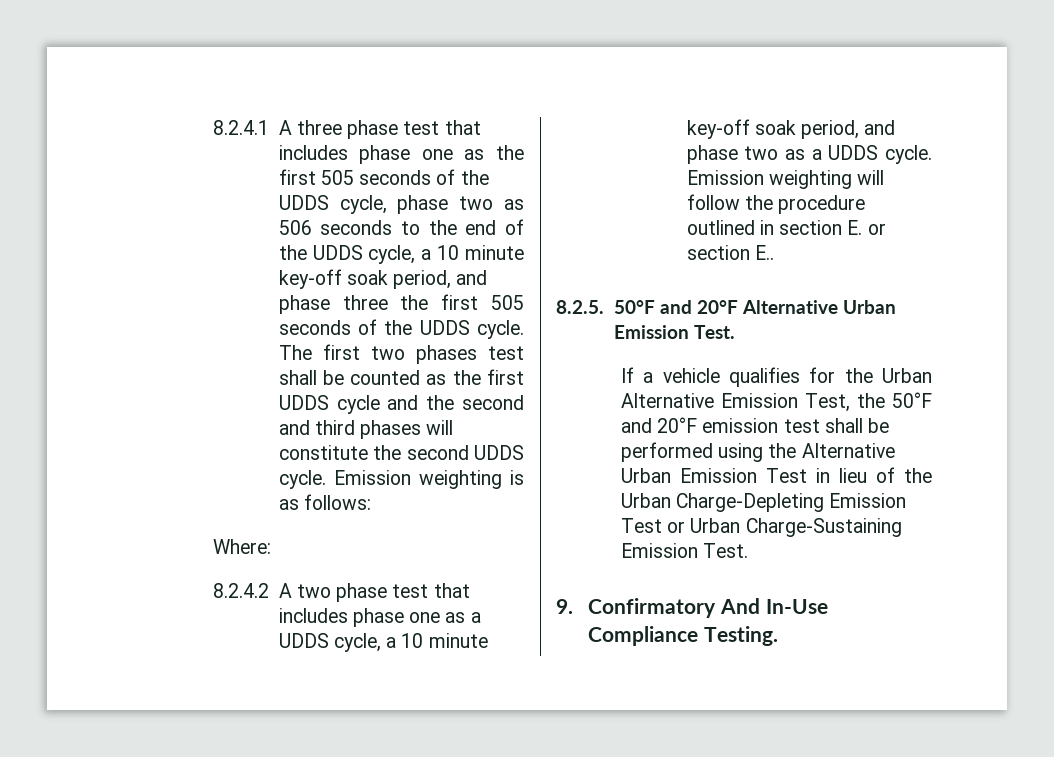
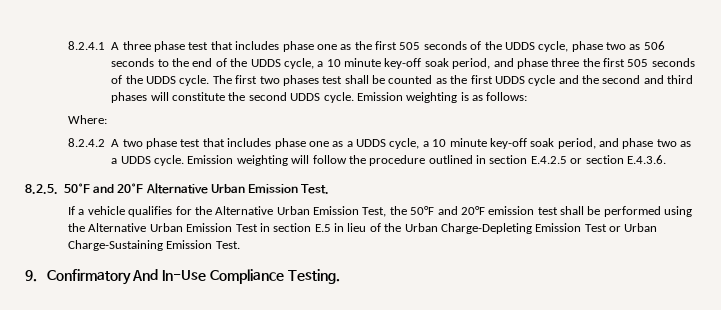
[847,220,863,235] E. -> [530,156,567,164] E.4.2.5
[754,245,774,260] E.. -> [626,155,666,164] E.4.3.6.
[882,368,932,383] [620,393,714,408] Urban Alternative -> [215,206,310,215] Alternative Urban
(830, 475) none -> [273,223,345,232] section E.5 in

